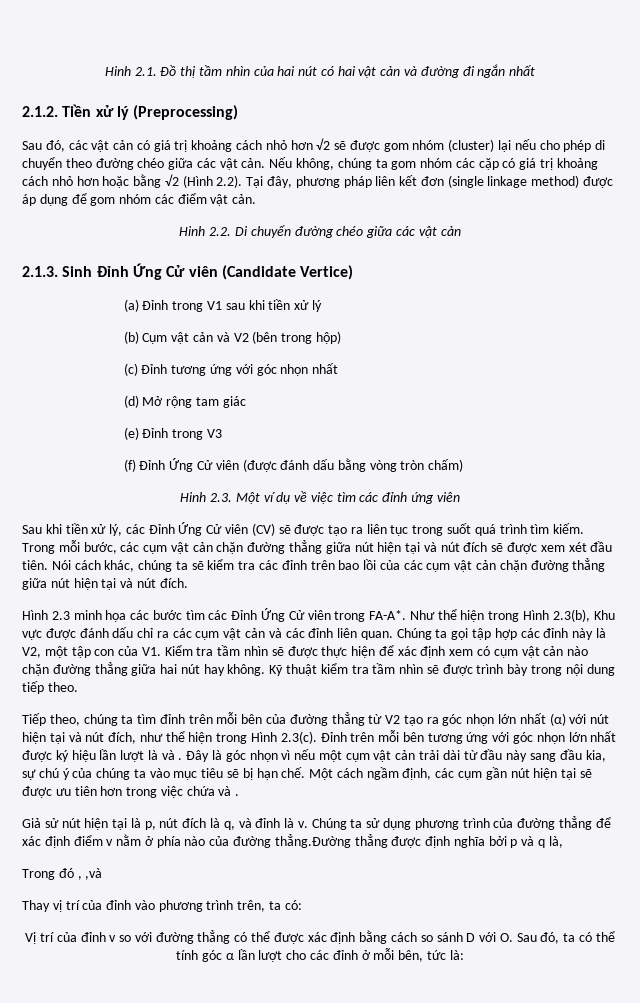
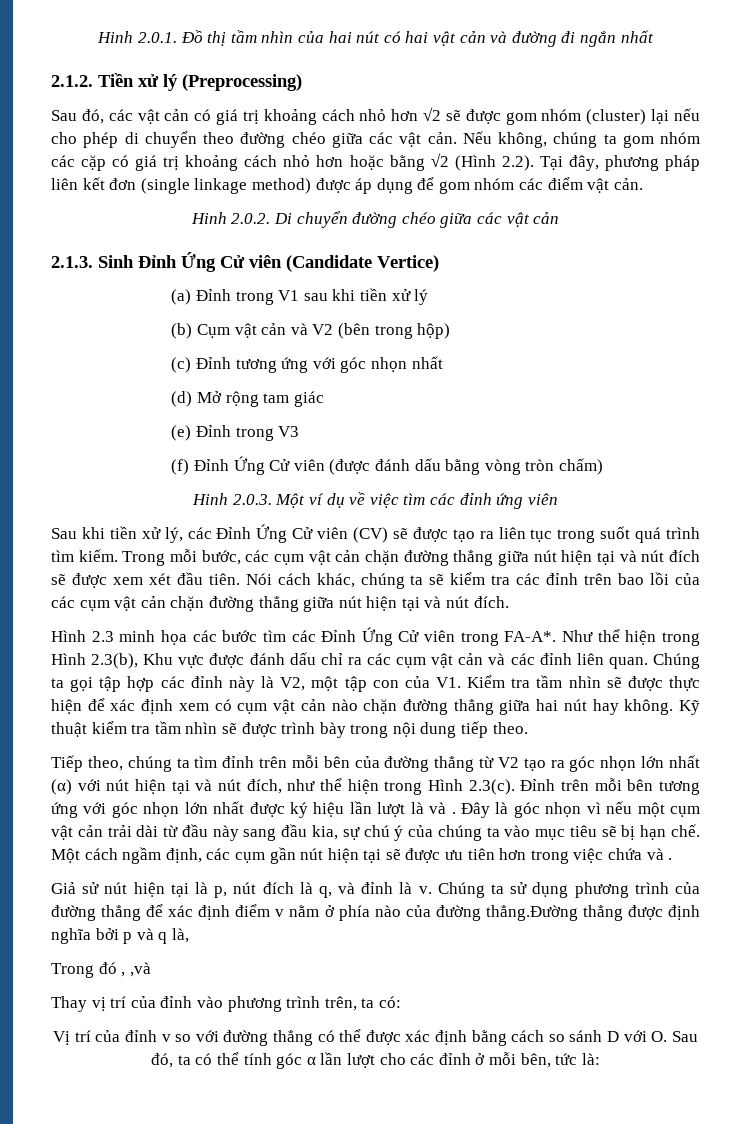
[104,66,157,76] Hinh 2.1. -> [97,31,178,43] Hinh 2.0.1.
[209,227,232,236] 2.2. -> [231,213,271,224] 2.0.2.
[209,493,232,502] 2.3. -> [232,494,272,505] 2.0.3.

